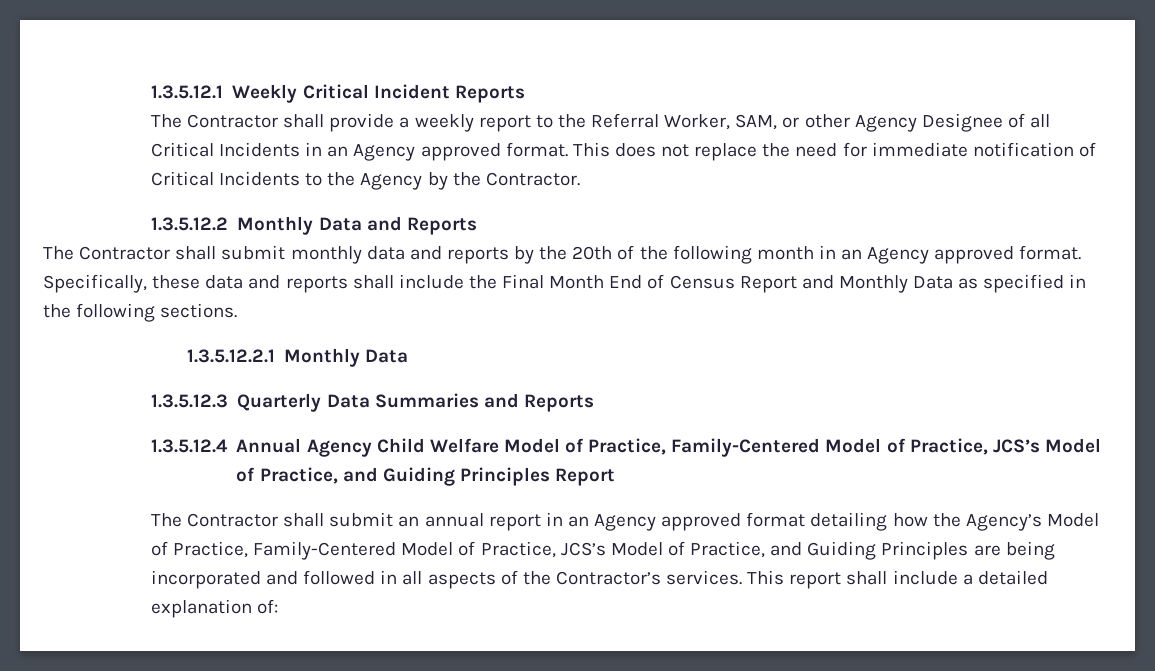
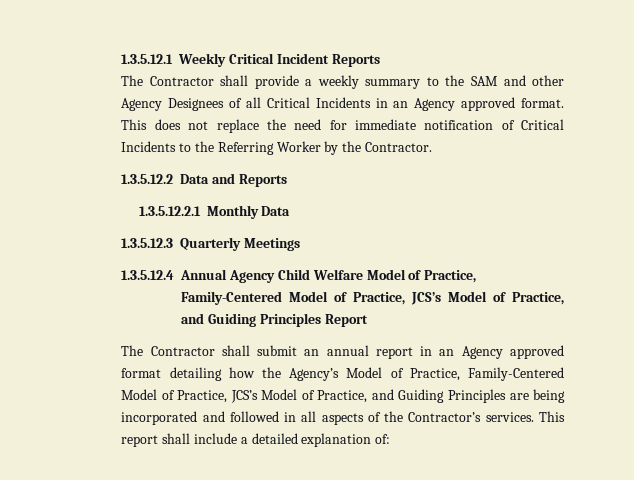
[478,113,800,132] report to the Referral Worker, SAM, or -> [365,75,526,89] summary to the SAM and
[921,113,1003,132] Designee -> [168,98,225,111] Designees
[360,173,423,190] Agency -> [217,141,321,155] Referring Worker
[237,216,314,235] Monthly -> (174, 179) none
[43,245,1082,264] [43,274,1087,293] [43,303,238,322] // The Contractor shall submit monthly data and reports by the 20th of the following month in an Agency approved format. Specifically, these data and reports shall include the Final Month End of Census Report and Monthly Data as specified in the following sections. -> (288, 180) none
[326,393,594,412] Data Summaries and Reports -> [244,238,301,251] Meetings

